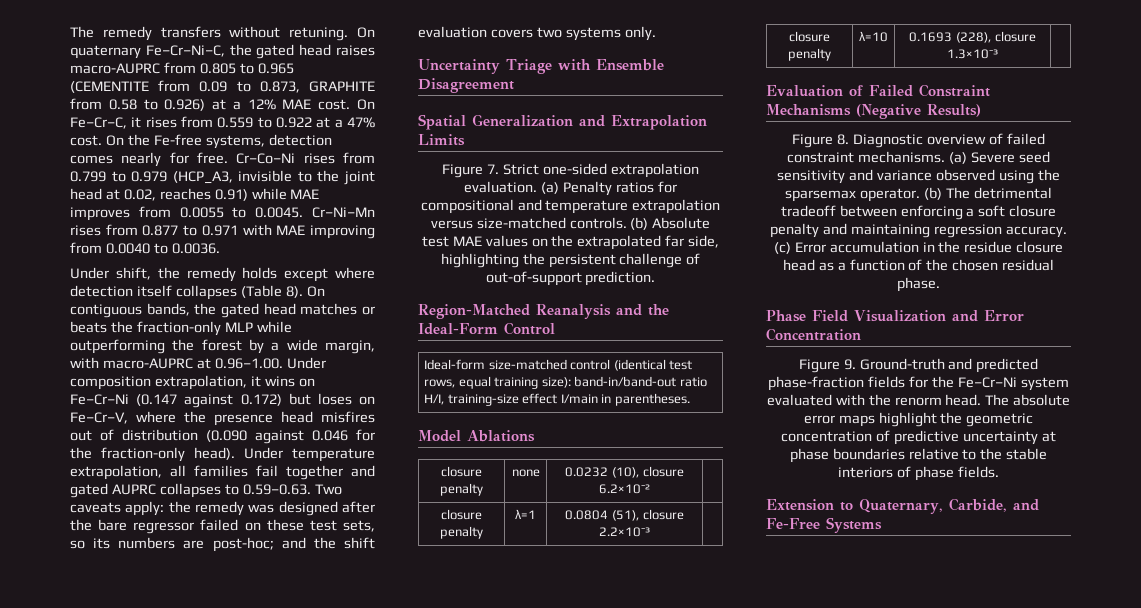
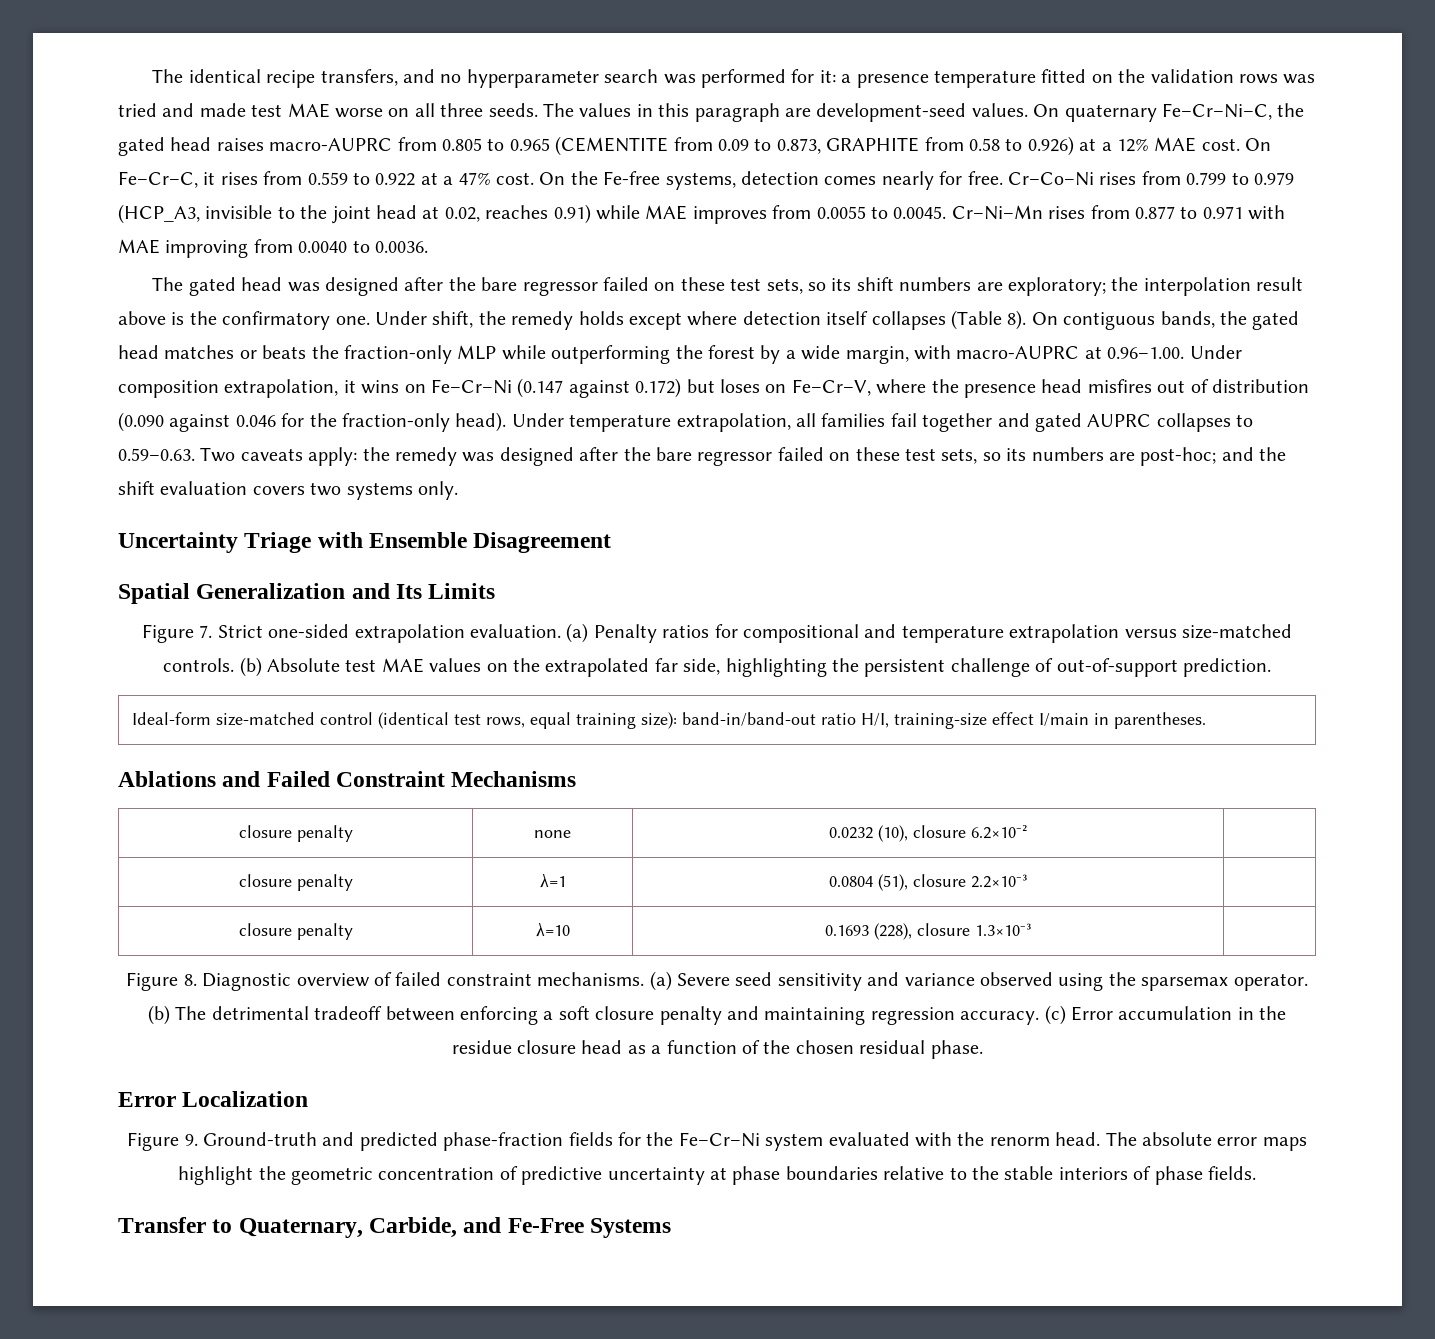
[70,26,349,41] The remedy transfers without retuning. -> [152,69,1316,88] [118,103,1028,122] The identical recipe transfers, and no hyperparameter search was performed for it: a presence temperature fitted on the validation rows was tried and made test MAE worse on all three seeds. The values in this paragraph are development-seed values.
(220, 248) none -> [152,277,1304,296] [118,311,370,330] The gated head was designed after the bare regressor failed on these test sets, so its shift numbers are exploratory; the interpolation result above is the confirmatory one.
[611,115,707,130] Extrapolation -> [396,584,423,599] Its
[418,304,669,319] [418,322,555,335] // Region-Matched Reanalysis and the Ideal-Form Control -> (1271, 667) none
[418,430,461,442] Model -> (1206, 720) none
(535, 436) none -> [222,771,577,787] and Failed Constraint Mechanisms
[766,84,990,97] [766,104,981,119] // Evaluation of Failed Constraint Mechanisms (Negative Results) -> (1032, 929) none
[766,310,1024,322] [766,328,861,341] Phase Field Visualization and Error Concentration -> [118,1091,309,1107] Error Localization
[766,499,834,511] Extension -> [118,1217,206,1233] Transfer

